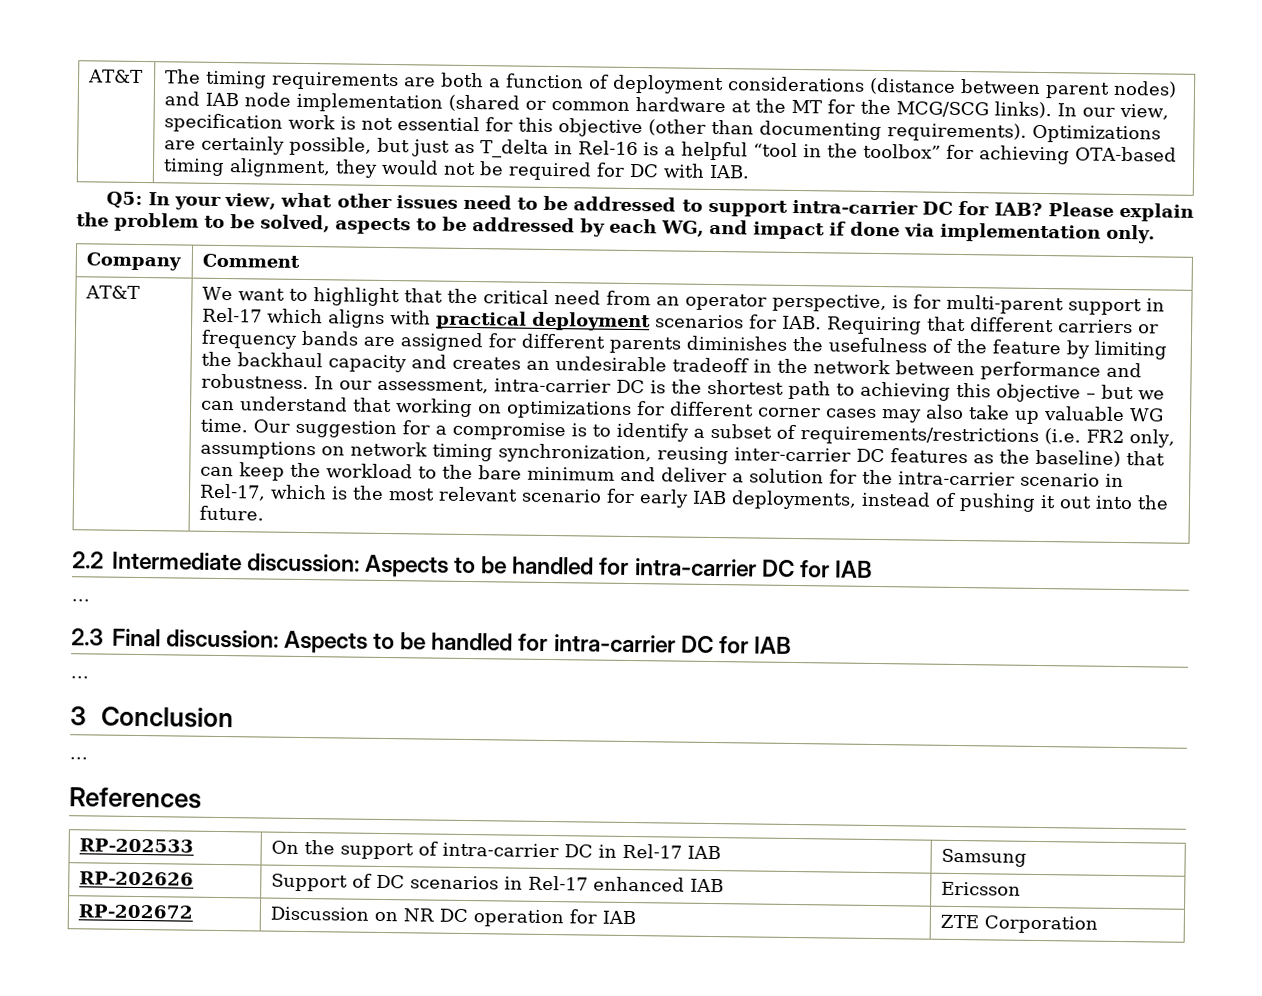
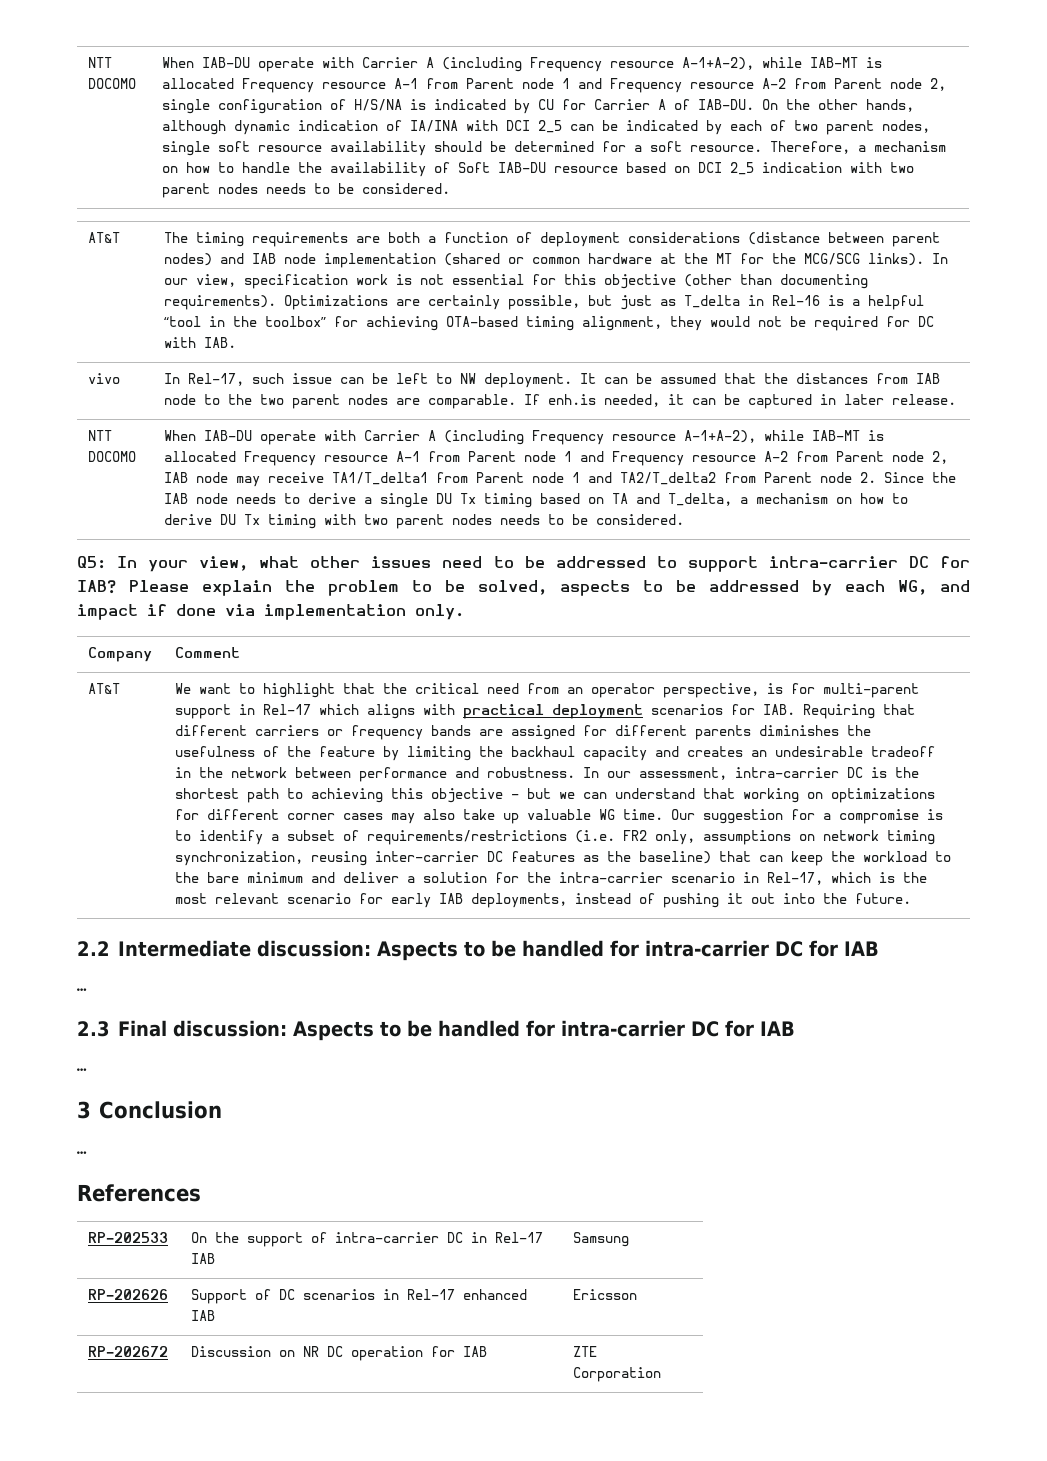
(88, 76) none -> [88,57,113,68] [88,78,137,89] [162,57,883,72] [162,78,947,93] [162,99,915,114] [162,120,931,135] [162,141,947,156] [162,162,915,177] [162,183,451,198] NTT DOCOMO | When IAB-DU operate with Carrier A (including Frequency resource A-1+A-2), while IAB-MT is allocated Frequency resource A-1 from Parent node 1 and Frequency resource A-2 from Parent node 2, single configuration of H/S/NA is indicated by CU for Carrier A of IAB-DU. On the other hands, although dynamic indication of IA/INA with DCI 2_5 can be indicated by each of two parent nodes, single soft resource availability should be determined for a soft resource. Therefore, a mechanism on how to handle the availability of Soft IAB-DU resource based on DCI 2_5 indication with two parent nodes needs to be considered. //
(751, 171) none -> [88,373,121,384] [164,373,941,388] [164,394,957,409] [88,430,113,441] [88,451,137,462] [164,430,885,445] [164,451,949,466] [164,472,957,487] [164,493,909,508] [164,514,685,529] // vivo | In Rel-17, such issue can be left to NW deployment. It can be assumed that the distances from IAB node to the two parent nodes are comparable. If enh.is needed, it can be captured in later release. // NTT DOCOMO | When IAB-DU operate with Carrier A (including Frequency resource A-1+A-2), while IAB-MT is allocated Frequency resource A-1 from Parent node 1 and Frequency resource A-2 from Parent node 2, IAB node may receive TA1/T_delta1 from Parent node 1 and TA2/T_delta2 from Parent node 2. Since the IAB node needs to derive a single DU Tx timing based on TA and T_delta, a mechanism on how to derive DU Tx timing with two parent nodes needs to be considered.

